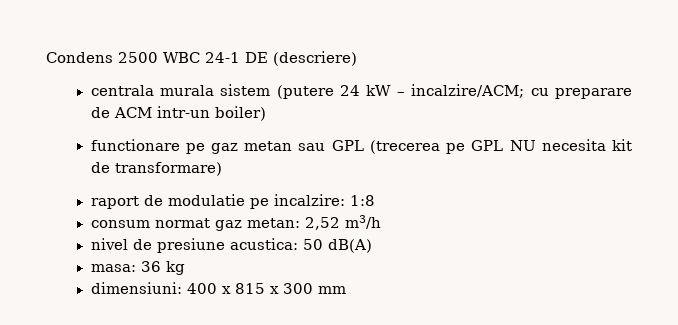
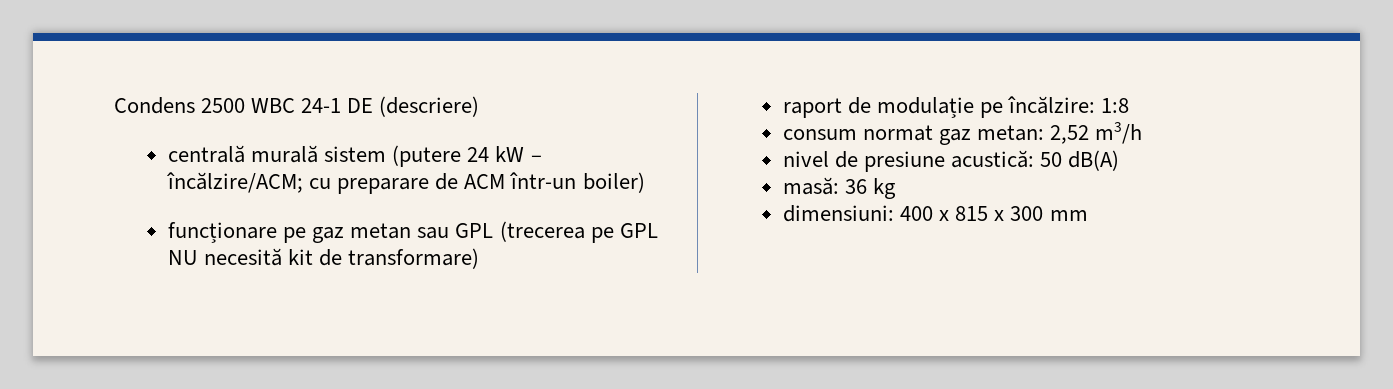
[90,85,214,96] centrala murala -> [168,145,319,163] centrală murală
[411,84,525,98] incalzire/ACM; -> [166,172,304,193] încălzire/ACM;
[156,106,210,118] intr-un -> [509,172,577,189] într-un
[90,139,180,151] functionare -> [168,222,278,243] funcționare
[541,139,606,151] necesita -> [204,248,283,266] necesită
[167,194,345,209] modulatie pe incalzire: -> [877,96,1096,118] modulație pe încălzire:
[229,238,298,250] acustica: -> [951,150,1035,168] acustică:
[90,264,136,272] masa: -> [783,177,840,195] masă:

